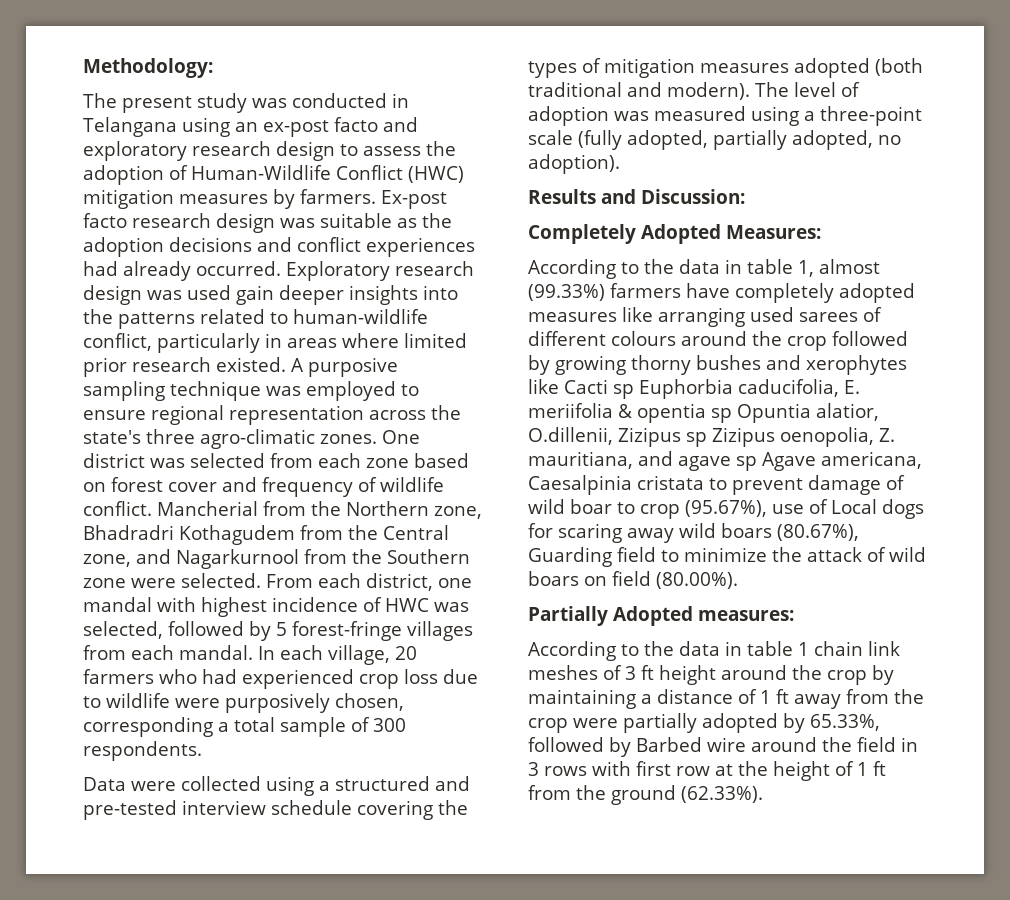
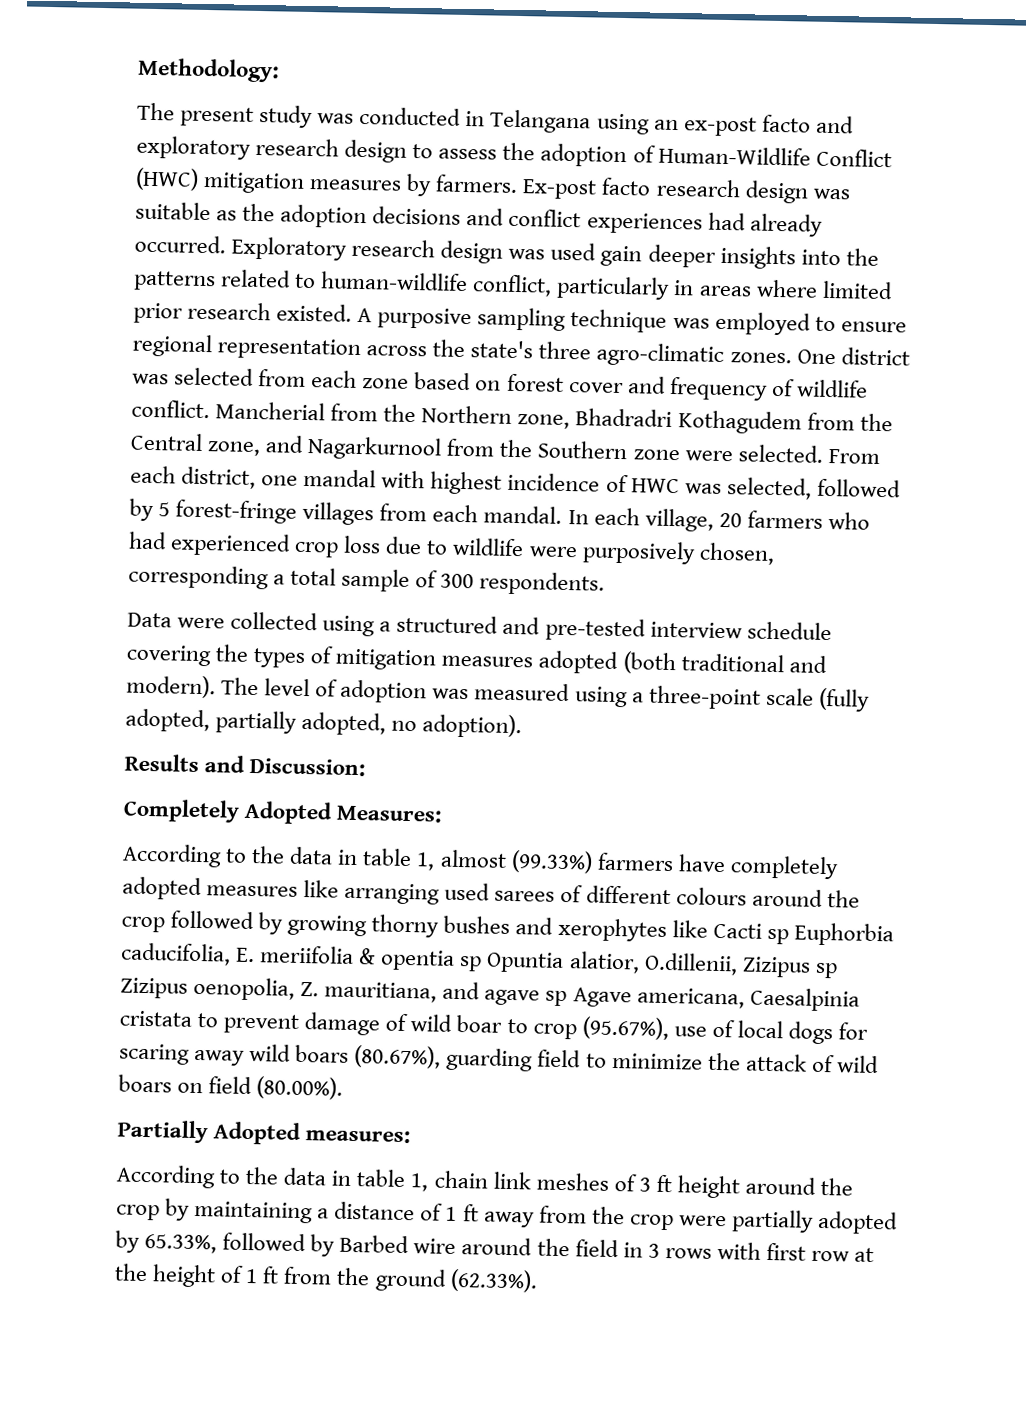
[831,499,877,514] Local -> [736,1020,783,1039] local
[528,547,612,567] Guarding -> [445,1047,534,1072] guarding
[798,642,809,656] 1 -> [410,1173,429,1192] 1,

